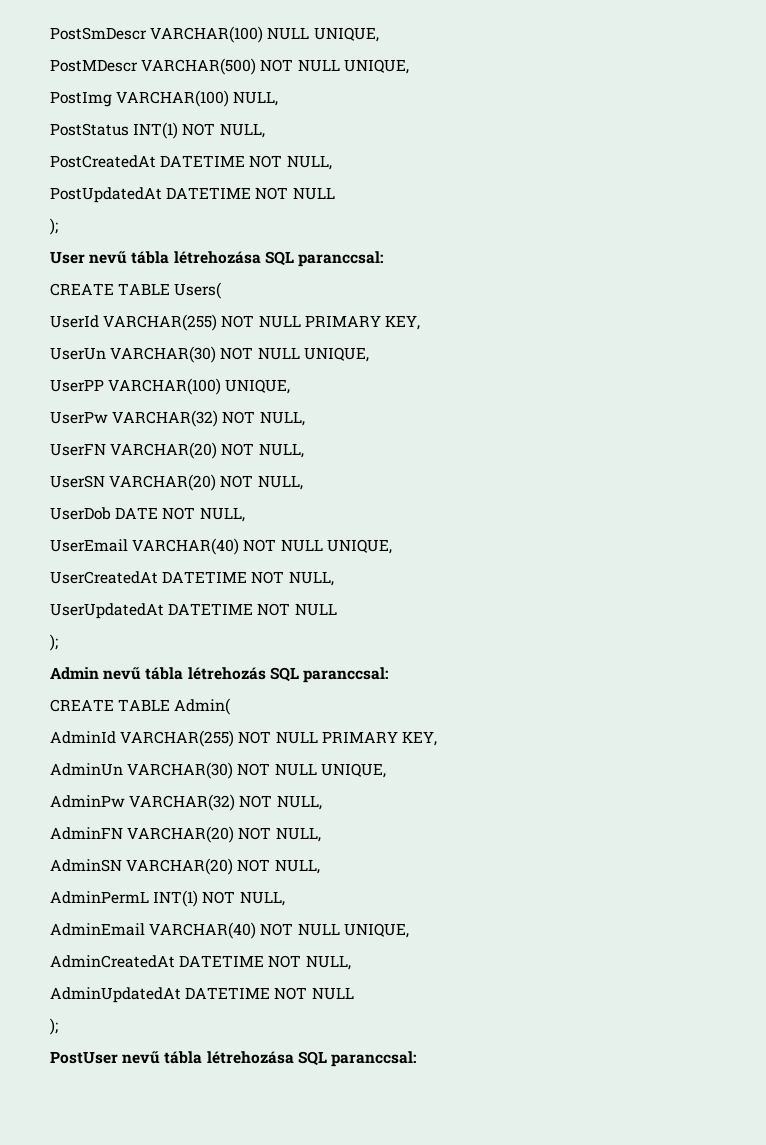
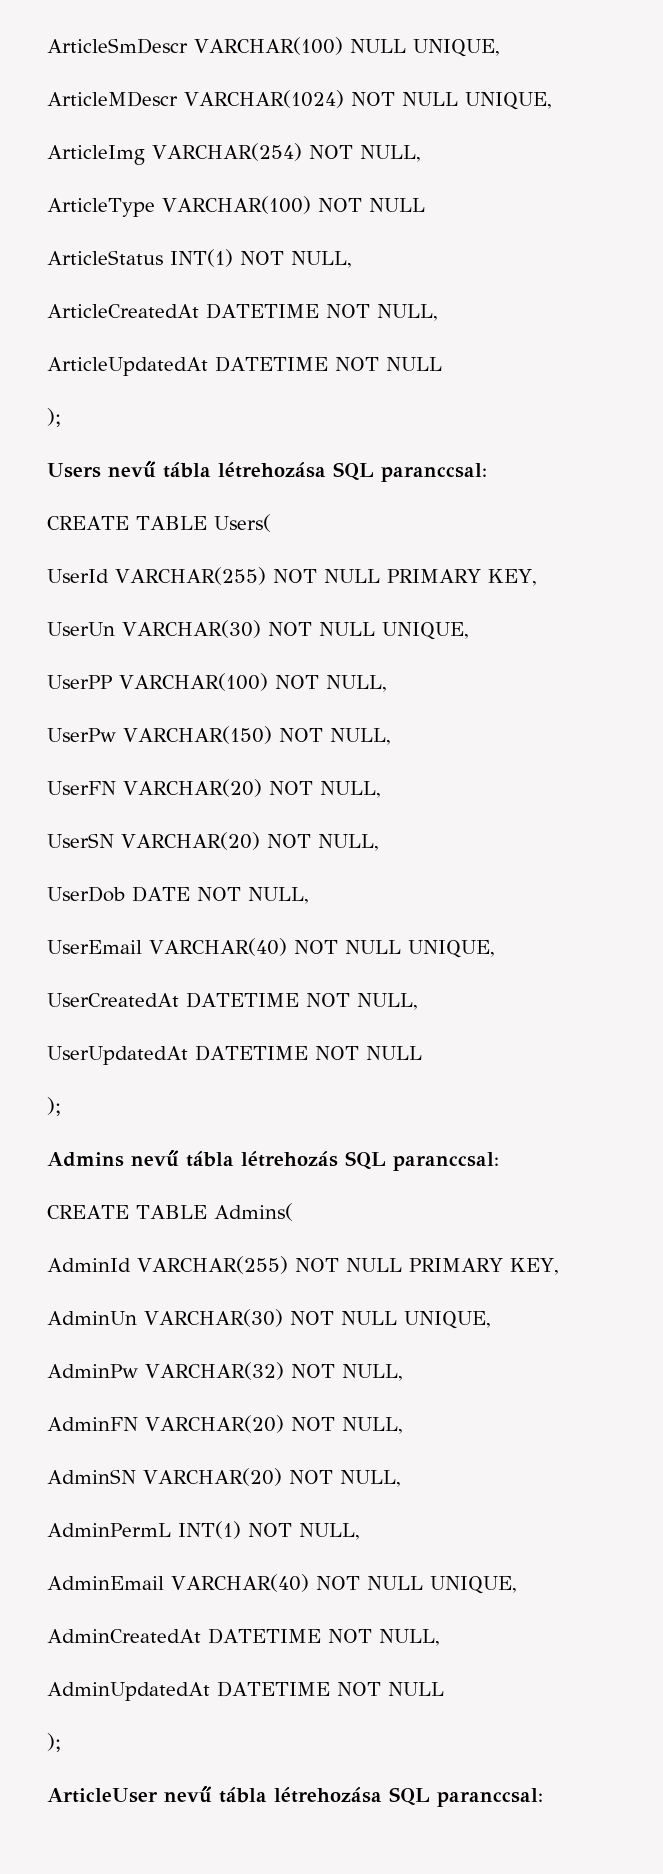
[50,27,147,40] PostSmDescr -> [47,38,188,54] ArticleSmDescr
[50,58,409,75] [50,90,279,107] [50,122,265,139] [50,155,332,170] [50,187,335,203] [50,218,58,235] [50,251,85,264] PostMDescr VARCHAR(500) NOT NULL UNIQUE, // PostImg VARCHAR(100) NULL, // PostStatus INT(1) NOT NULL, // PostCreatedAt DATETIME NOT NULL, // PostUpdatedAt DATETIME NOT NULL // ); // User -> [47,90,552,110] [47,143,421,165] [47,196,425,217] [47,249,352,268] [47,303,438,321] [47,356,442,376] [47,408,61,427] [47,463,101,478] ArticleMDescr VARCHAR(1024) NOT NULL UNIQUE, // ArticleImg VARCHAR(254) NOT NULL, // ArticleType VARCHAR(100) NOT NULL // ArticleStatus INT(1) NOT NULL, // ArticleCreatedAt DATETIME NOT NULL, // ArticleUpdatedAt DATETIME NOT NULL // ); // Users
[225,379,291,394] UNIQUE, -> [274,675,387,692] NOT NULL,
[112,410,219,427] VARCHAR(32) -> [123,726,272,744] VARCHAR(150)
[50,667,99,680] Admin -> [47,1152,124,1167] Admins
[174,698,231,715] Admin( -> [213,1203,293,1221] Admins(
[50,1051,118,1064] PostUser -> [47,1788,158,1803] ArticleUser

